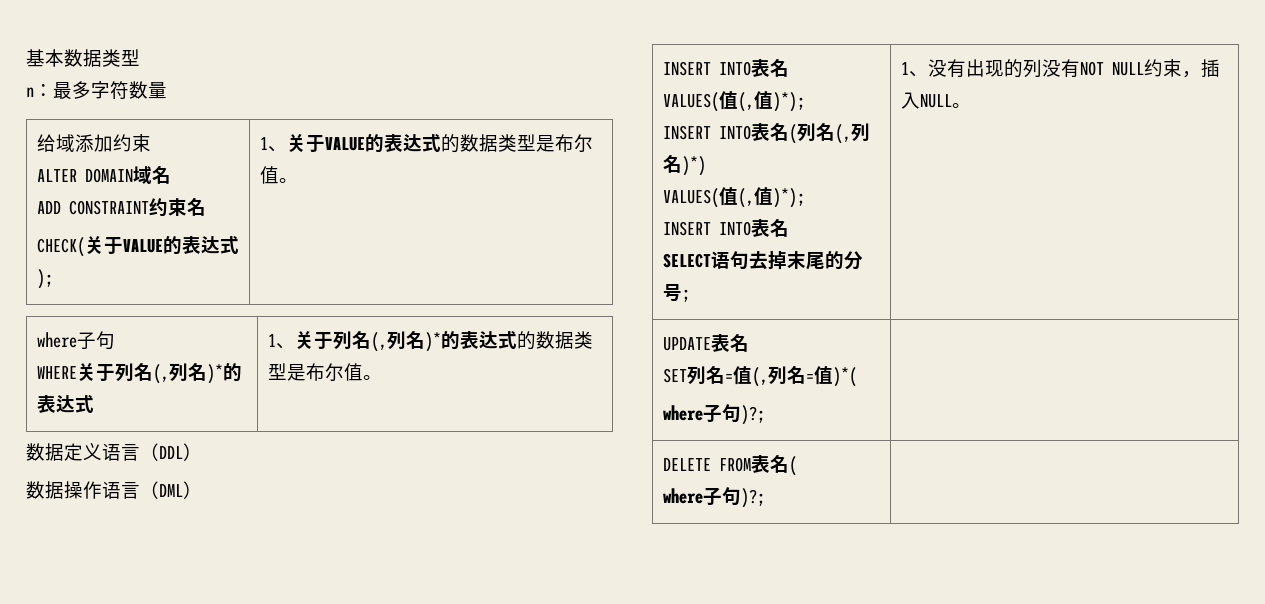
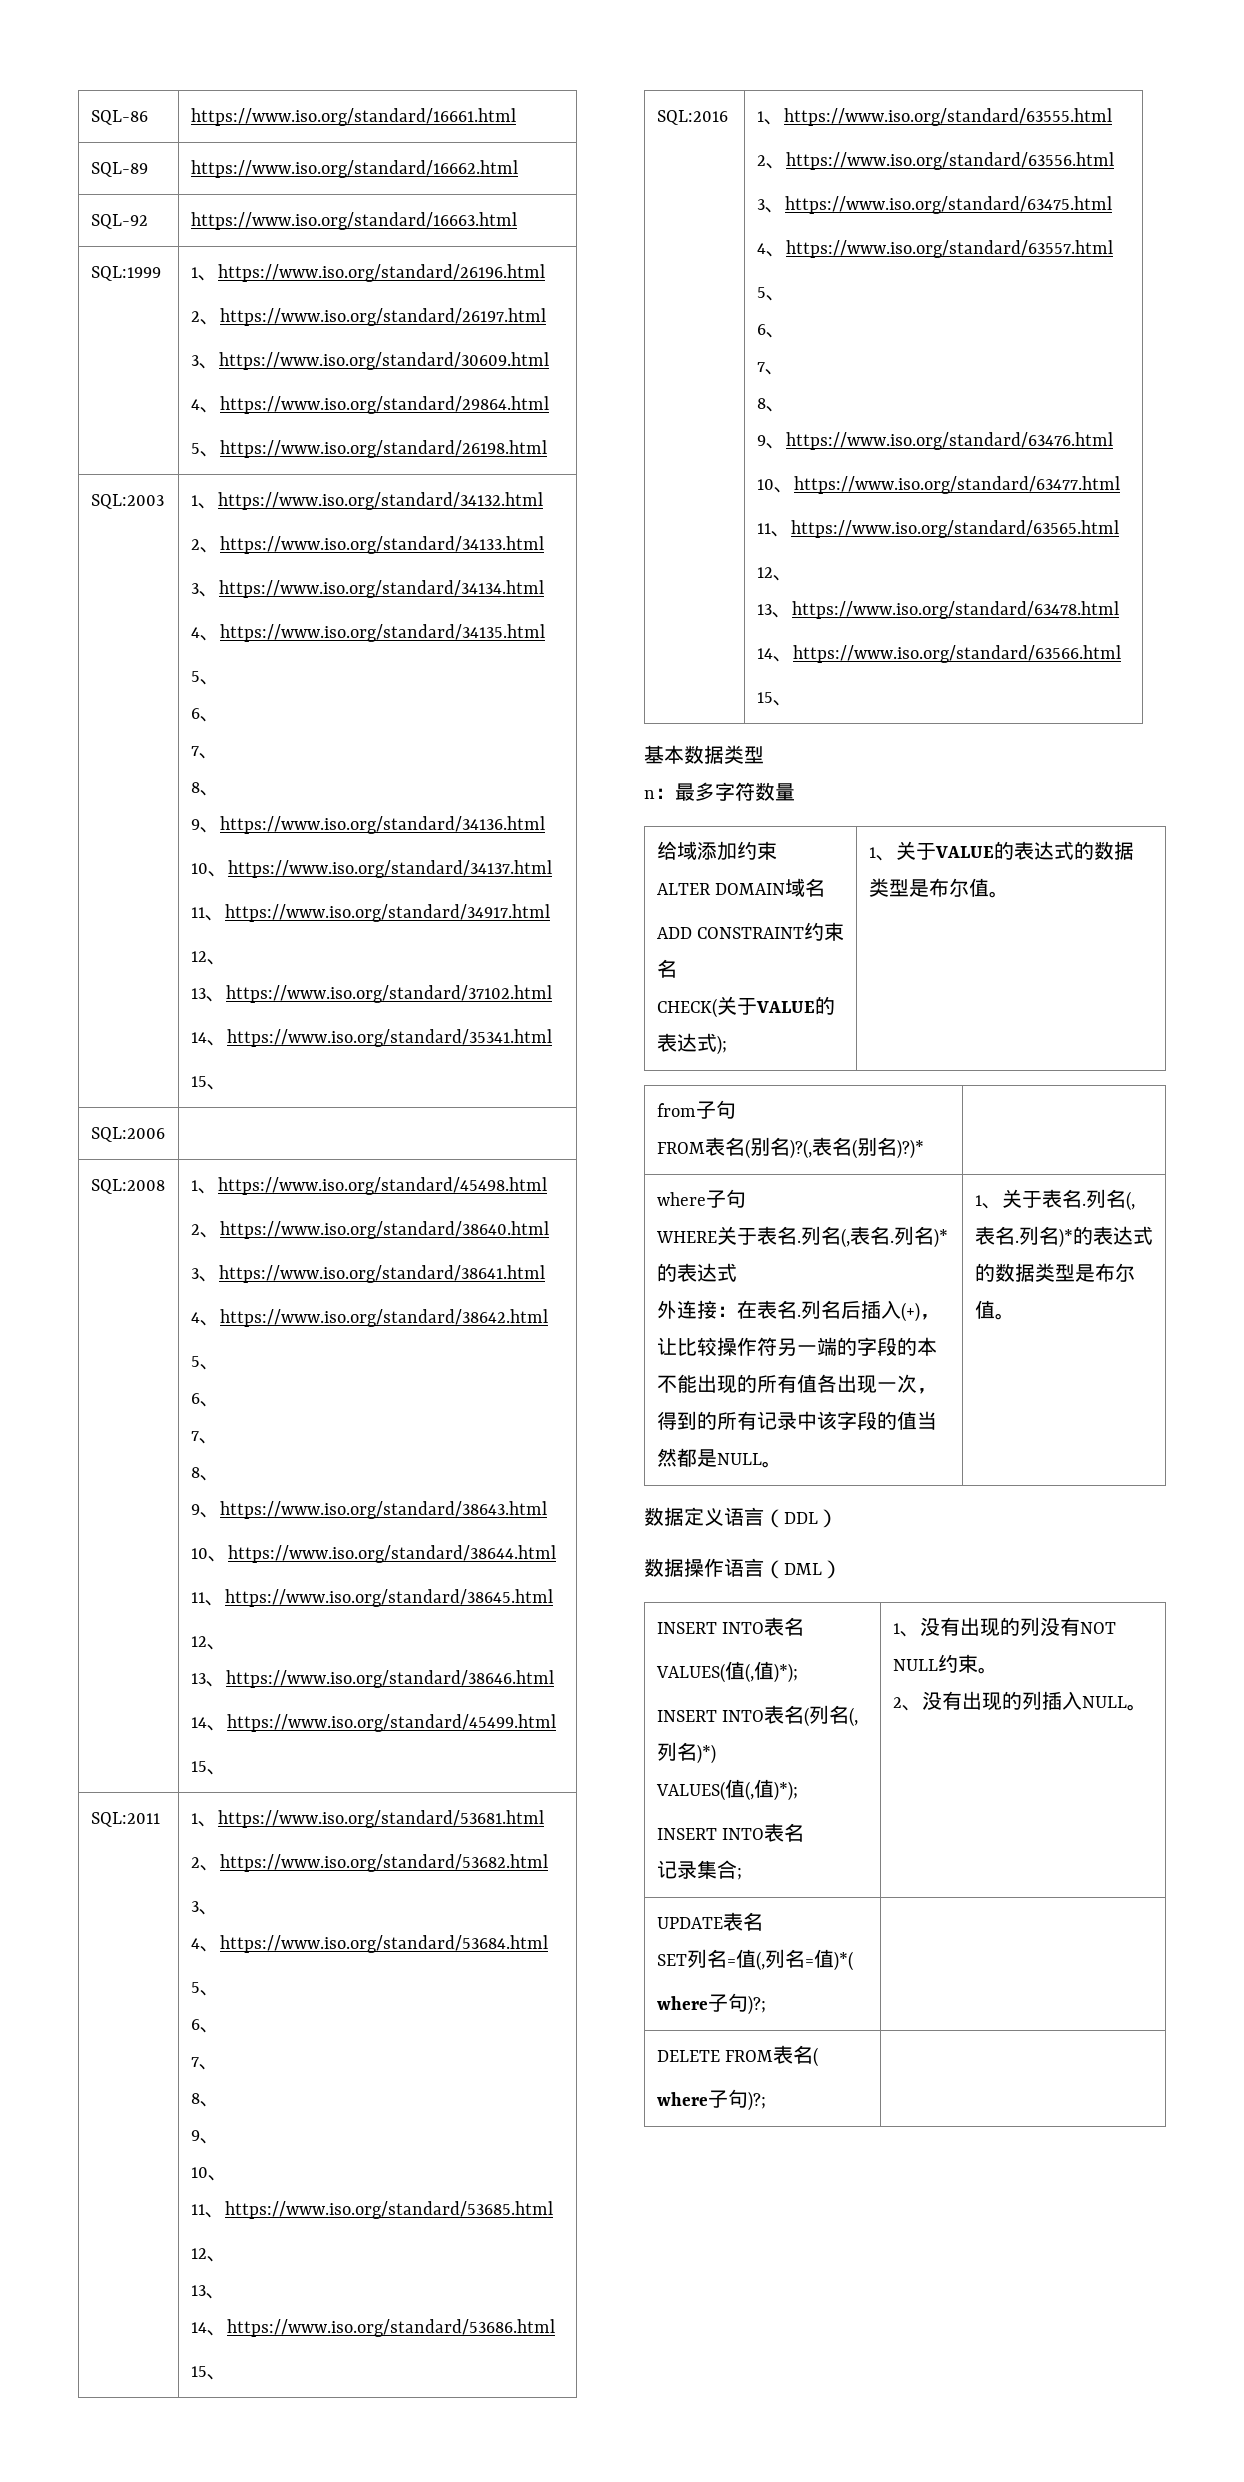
(26, 58) none -> [90,110,148,125] [190,108,516,126] [90,162,148,177] [190,160,518,178] [90,214,148,229] [190,212,517,230] [90,266,161,281] [190,264,545,282] [190,308,546,326] [190,352,549,370] [190,396,549,414] [190,440,547,458] [90,494,164,509] [190,492,543,510] [190,536,544,554] [190,580,544,598] [190,624,545,642] [190,671,220,685] [190,708,220,722] [190,746,219,759] [190,782,220,796] [190,816,545,834] [190,860,552,878] [190,904,550,922] [190,951,227,965] [190,985,552,1003] [190,1029,552,1047] [190,1076,227,1090] [90,1127,165,1142] [90,1179,165,1194] [190,1177,547,1195] [190,1221,549,1239] [190,1265,545,1283] [190,1309,548,1327] [190,1356,220,1370] [190,1393,220,1407] [190,1431,219,1444] [190,1467,220,1481] [190,1501,547,1519] [190,1545,556,1563] [190,1589,553,1607] [190,1636,227,1650] [190,1670,554,1688] [190,1714,556,1732] [190,1761,227,1775] [90,1812,160,1827] [190,1810,544,1828] [190,1854,548,1872] [190,1901,219,1915] [190,1935,548,1953] [190,1982,220,1996] [190,2019,220,2033] [190,2057,219,2070] [190,2093,220,2107] [190,2130,220,2144] [190,2167,228,2181] [190,2201,553,2219] [190,2248,227,2262] [190,2285,226,2299] [190,2319,555,2337] [190,2366,227,2380] [656,110,728,125] [756,108,1112,126] [756,152,1114,170] [756,196,1112,214] [756,240,1113,258] [756,287,786,301] [756,324,786,338] [756,362,785,375] [756,398,786,412] [756,432,1113,450] [756,476,1120,494] [756,520,1119,538] [756,567,793,581] [756,601,1119,619] [756,645,1121,663] [756,692,793,706] SQL-86 | https://www.iso.org/standard/16661.html // SQL-89 | https://www.iso.org/standard/16662.html // SQL-92 | https://www.iso.org/standard/16663.html // SQL:1999 | 1、https://www.iso.org/standard/26196.html // 2、https://www.iso.org/standard/26197.html // 3、https://www.iso.org/standard/30609.html // 4、https://www.iso.org/standard/29864.html // 5、https://www.iso.org/standard/26198.html // SQL:2003 | 1、https://www.iso.org/standard/34132.html // 2、https://www.iso.org/standard/34133.html // 3、https://www.iso.org/standard/34134.html // 4、https://www.iso.org/standard/34135.html // 5、 // 6、 // 7、 // 8、 // 9、https://www.iso.org/standard/34136.html // 10、https://www.iso.org/standard/34137.html // 11、https://www.iso.org/standard/34917.html // 12、 // 13、https://www.iso.org/standard/37102.html // 14、https://www.iso.org/standard/35341.html // 15、 // SQL:2006 | // SQL:2008 | 1、https://www.iso.org/standard/45498.html // 2、https://www.iso.org/standard/38640.html // 3、https://www.iso.org/standard/38641.html // 4、https://www.iso.org/standard/38642.html // 5、 // 6、 // 7、 // 8、 // 9、https://www.iso.org/standard/38643.html // 10、https://www.iso.org/standard/38644.html // 11、https://www.iso.org/standard/38645.html // 12、 // 13、https://www.iso.org/standard/38646.html // 14、https://www.iso.org/standard/45499.html // 15、 // SQL:2011 | 1、https://www.iso.org/standard/53681.html // 2、https://www.iso.org/standard/53682.html // 3、 // 4、https://www.iso.org/standard/53684.html // 5、 // 6、 // 7、 // 8、 // 9、 // 10、 // 11、https://www.iso.org/standard/53685.html // 12、 // 13、 // 14、https://www.iso.org/standard/53686.html // 15、 // SQL:2016 | 1、https://www.iso.org/standard/63555.html // 2、https://www.iso.org/standard/63556.html // 3、https://www.iso.org/standard/63475.html // 4、https://www.iso.org/standard/63557.html // 5、 // 6、 // 7、 // 8、 // 9、https://www.iso.org/standard/63476.html // 10、https://www.iso.org/standard/63477.html // 11、https://www.iso.org/standard/63565.html // 12、 // 13、https://www.iso.org/standard/63478.html // 14、https://www.iso.org/standard/63566.html // 15、 //
[36,331,115,350] [36,363,242,384] [36,395,94,413] [267,331,387,352] where子句 // WHERE关于列名(,列名)*的表达式 | 1、关于列名(, -> [656,1100,736,1119] [656,1137,924,1159] [656,1189,746,1208] [655,1226,948,1248] [656,1263,737,1282] [656,1300,940,1322] [656,1337,937,1356] [656,1374,937,1394] [656,1411,937,1430] [656,1448,782,1468] [974,1189,1135,1211] [974,1226,1019,1245] from子句 // FROM表名(别名)?(,表名(别名)?)* | // where子句 // WHERE关于表名.列名(,表名.列名)*的表达式 // 外连接：在表名.列名后插入(+)，让比较操作符另一端的字段的本不能出现的所有值各出现一次，得到的所有记录中该字段的值当然都是NULL。 | 1、关于表名.列名(,表名.
[662,250,863,270] [662,284,682,302] SELECT语句去掉末尾的分号 -> [656,1860,737,1879] 记录集合
[1181,71,1201,78] ， -> [977,1667,998,1674] [892,1691,1042,1711] 。 // 2、没有出现的列

